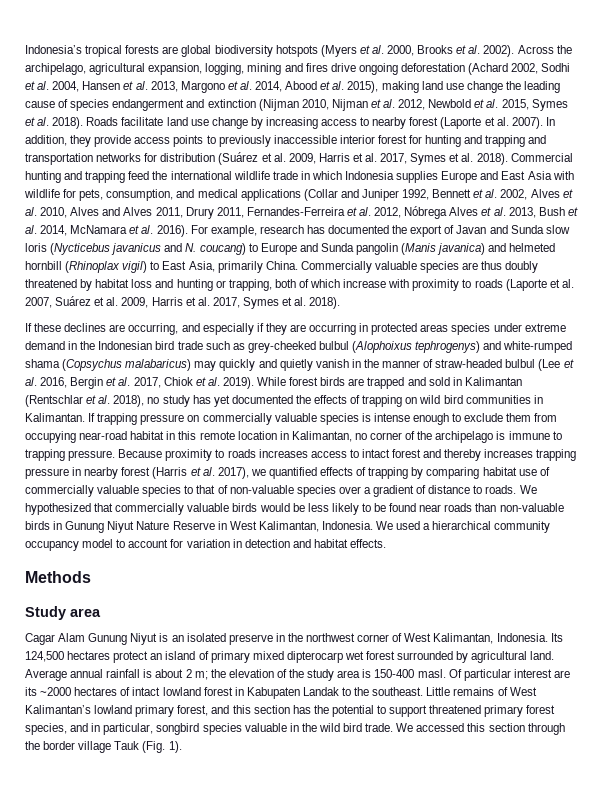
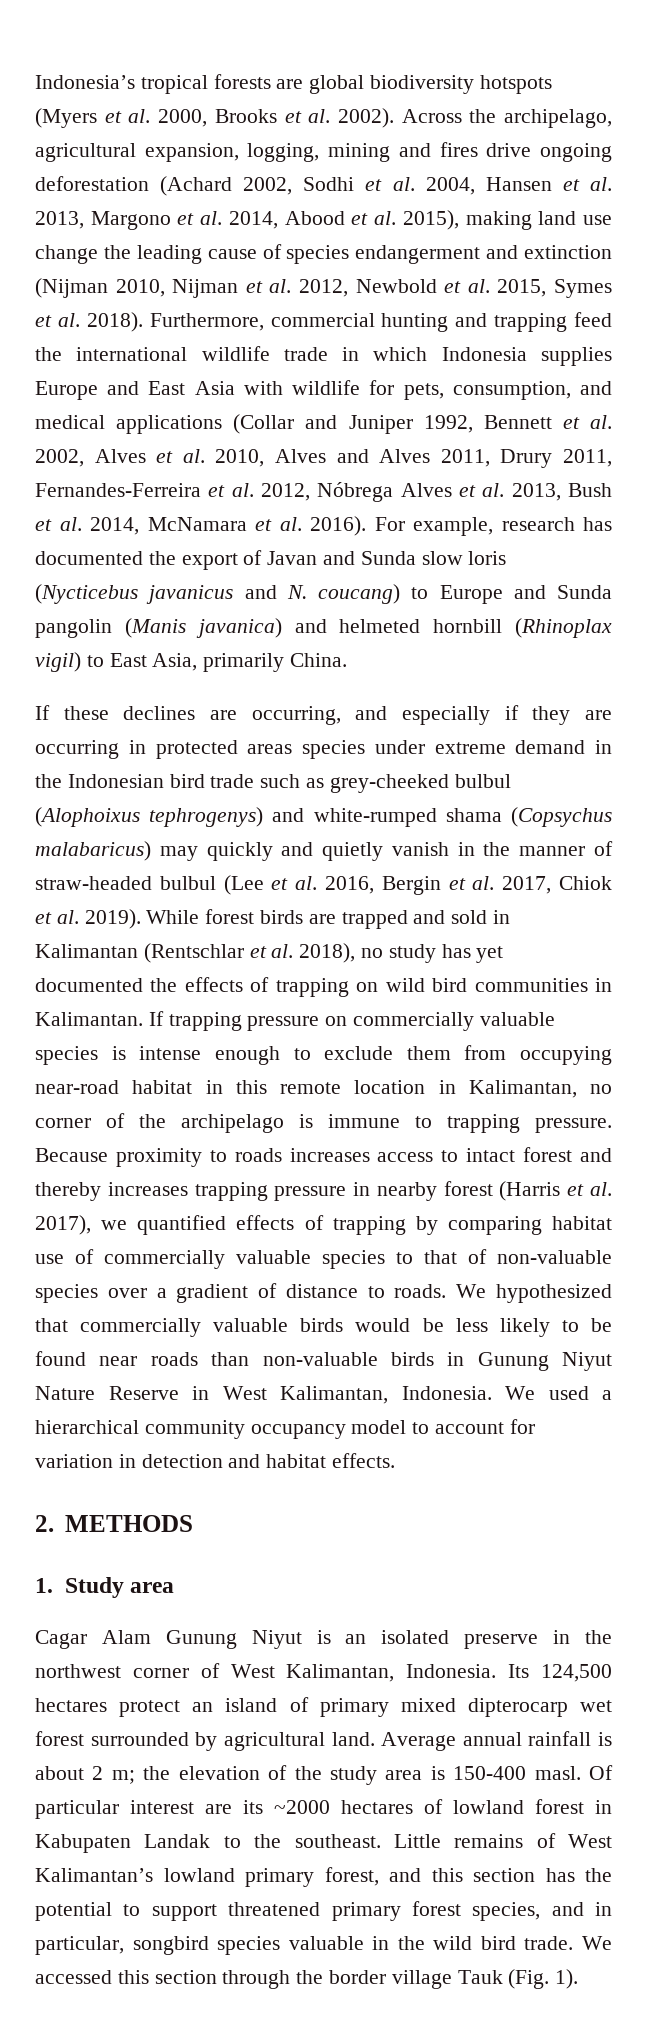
[86,117,555,129] [25,135,547,147] [25,152,573,165] Roads facilitate land use change by increasing access to nearby forest (Laporte et al. 2007). In addition, they provide access points to previously inaccessible interior forest for hunting and trapping and transportation networks for distribution (Suárez et al. 2009, Harris et al. 2017, Symes et al. 2018). Commercial -> [149,313,375,331] Furthermore, commercial
[300,261,539,273] [25,279,574,291] [25,296,341,309] Commercially valuable species are thus doubly threatened by habitat loss and hunting or trapping, both of which increase with proximity to roads (Laporte et al. 2007, Suárez et al. 2009, Harris et al. 2017, Symes et al. 2018). -> (348, 660) none
[25,571,91,583] Methods // -> [35,1515,193,1532] [35,1578,53,1593] 2. METHODS // 1.
[132,687,161,696] intact -> (443, 1806) none

